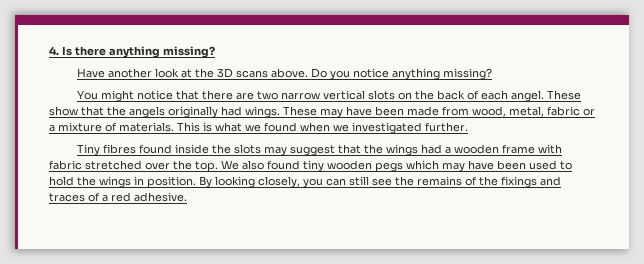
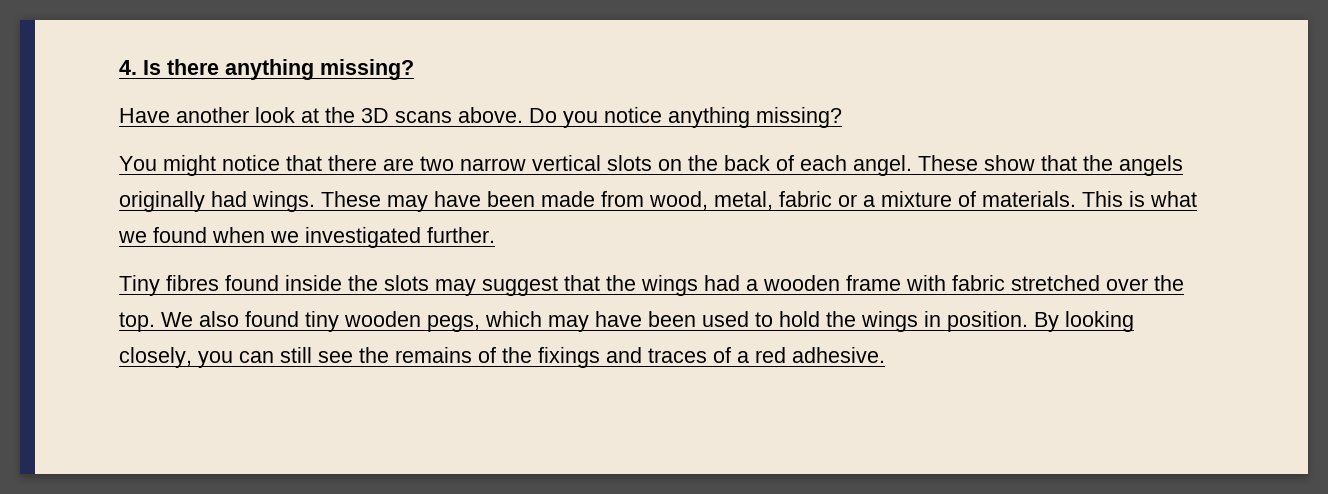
[375,162,403,172] pegs -> [427,315,480,332] pegs,

